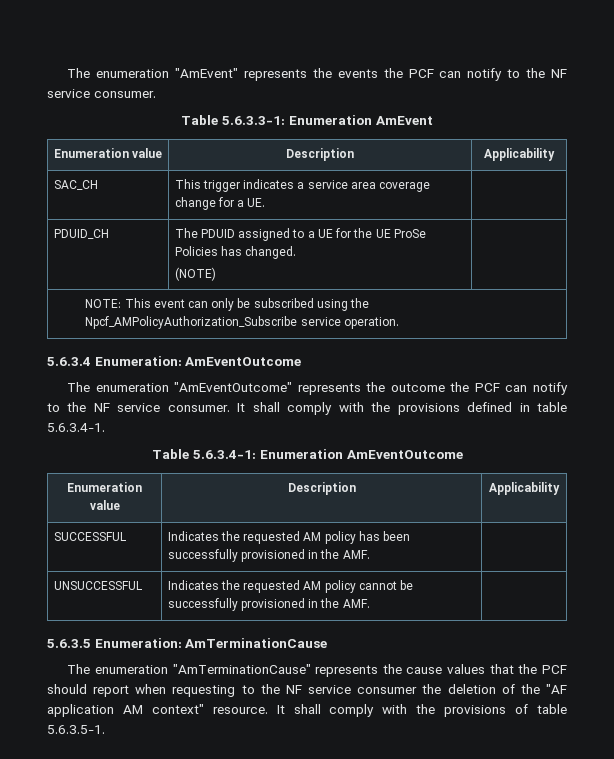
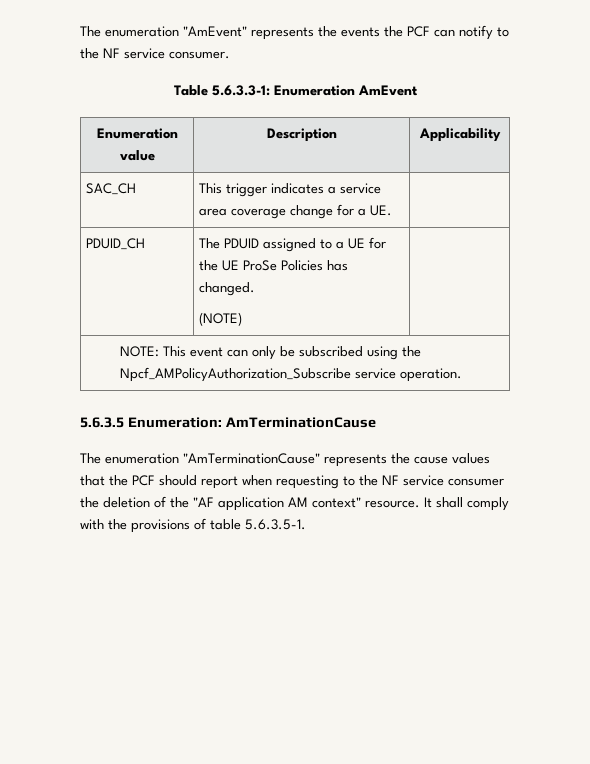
[47,356,302,366] [67,382,568,395] [47,402,567,415] [47,423,105,432] [151,449,463,459] [67,482,142,492] [89,500,120,510] [287,482,356,495] [489,482,560,495] [53,532,126,541] [167,531,411,544] [167,549,370,562] [53,581,142,590] [167,580,414,593] [167,598,370,611] // 5.6.3.4 Enumeration: AmEventOutcome // The enumeration "AmEventOutcome" represents the outcome the PCF can notify to the NF service consumer. It shall comply with the provisions defined in table 5.6.3.4-1. // Table 5.6.3.4-1: Enumeration AmEventOutcome // Enumeration value | Description | Applicability // SUCCESSFUL | Indicates the requested AM policy has been successfully provisioned in the AMF. | // UNSUCCESSFUL | Indicates the requested AM policy cannot be successfully provisioned in the AMF. | -> (462, 375) none

